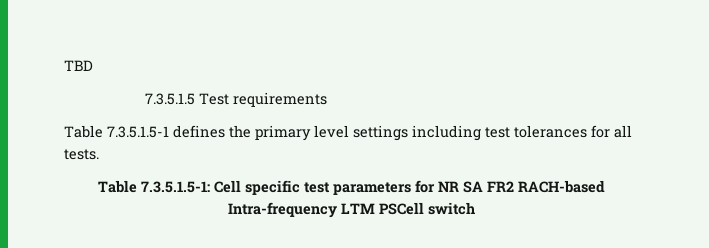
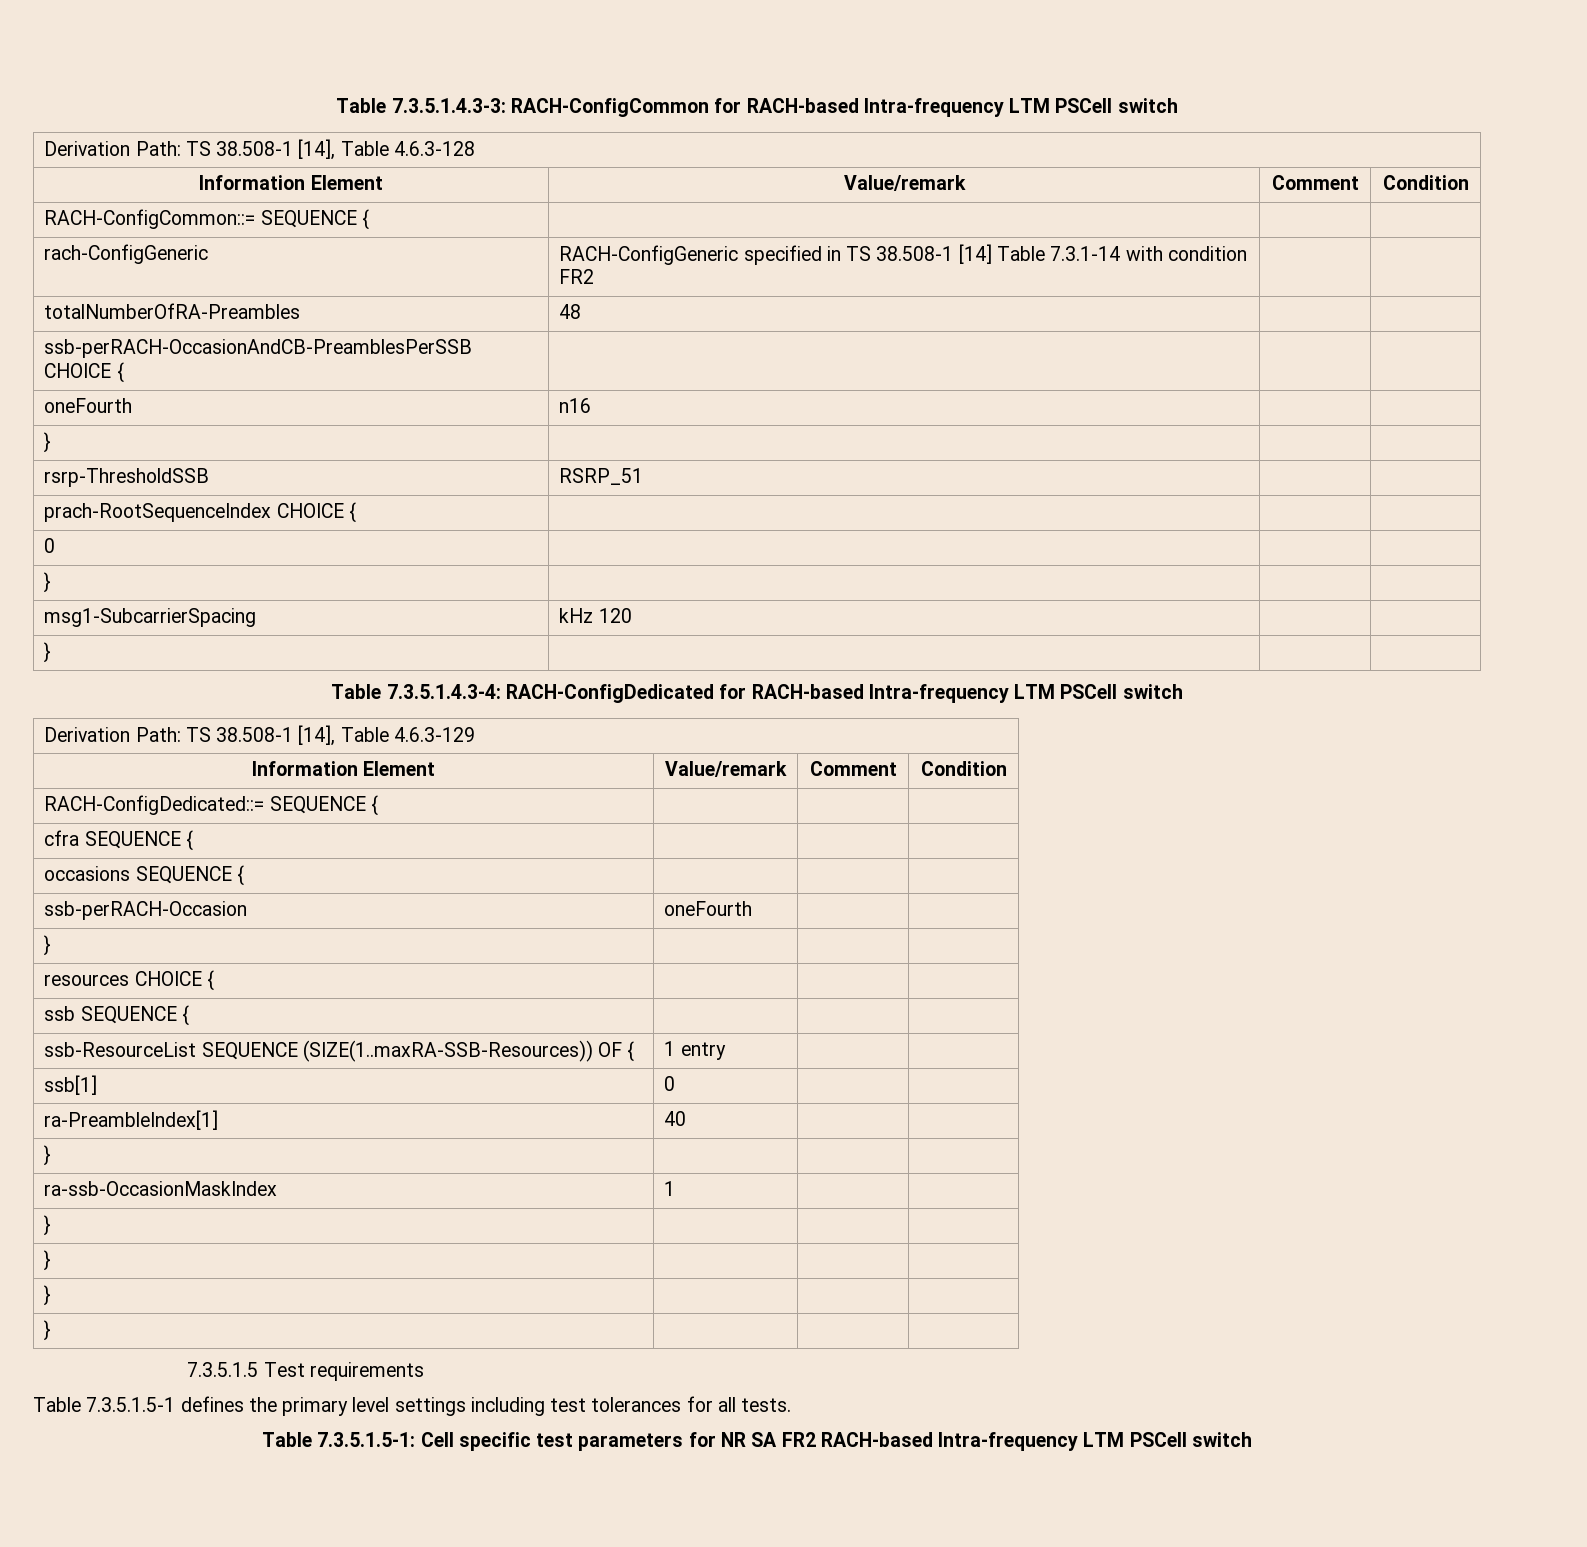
[64,60,93,71] TBD -> [336,98,1178,117] [44,139,475,160] [199,175,383,190] [843,175,966,191] [1271,175,1359,190] [1382,175,1469,190] [44,209,369,230] [44,244,209,264] [559,244,1247,265] [559,269,595,284] [44,303,301,319] [559,304,582,319] [44,339,473,358] [44,362,124,383] [44,398,133,413] [559,398,592,413] [44,432,52,453] [44,468,210,487] [559,468,644,485] [44,502,356,523] [44,538,56,553] [44,572,52,593] [44,608,257,627] [559,608,632,623] [44,642,52,663] [331,684,1183,703] [44,725,475,746] [251,761,436,776] [665,761,787,777] [809,761,897,776] [920,761,1007,776] [44,795,378,816] [44,830,193,851] [44,865,244,886] [44,901,248,920] [664,901,753,916] [44,935,52,956] [44,970,214,991] [44,1005,189,1026] [44,1040,635,1062] [664,1041,726,1060] [44,1075,98,1095] [664,1076,676,1091] [44,1110,219,1130] [664,1111,687,1126] [44,1145,52,1166] [44,1181,278,1196] [664,1181,676,1196] [44,1215,52,1236] [44,1250,52,1271] [44,1285,52,1306] [44,1320,52,1341] Table 7.3.5.1.4.3-3: RACH-ConfigCommon for RACH-based Intra-frequency LTM PSCell switch // Derivation Path: TS 38.508-1 [14], Table 4.6.3-128 // Information Element | Value/remark | Comment | Condition // RACH-ConfigCommon::= SEQUENCE { | | | // rach-ConfigGeneric | RACH-ConfigGeneric specified in TS 38.508-1 [14] Table 7.3.1-14 with condition FR2 | | // totalNumberOfRA-Preambles | 48 | | // ssb-perRACH-OccasionAndCB-PreamblesPerSSB CHOICE { | | | // oneFourth | n16 | | // } | | | // rsrp-ThresholdSSB | RSRP_51 | | // prach-RootSequenceIndex CHOICE { | | | // 0 | | | // } | | | // msg1-SubcarrierSpacing | kHz 120 | | // } | | | // Table 7.3.5.1.4.3-4: RACH-ConfigDedicated for RACH-based Intra-frequency LTM PSCell switch // Derivation Path: TS 38.508-1 [14], Table 4.6.3-129 // Information Element | Value/remark | Comment | Condition // RACH-ConfigDedicated::= SEQUENCE { | | | // cfra SEQUENCE { | | | // occasions SEQUENCE { | | | // ssb-perRACH-Occasion | oneFourth | | // } | | | // resources CHOICE { | | | // ssb SEQUENCE { | | | // ssb-ResourceList SEQUENCE (SIZE(1..maxRA-SSB-Resources)) OF { | 1 entry | | // ssb[1] | 0 | | // ra-PreambleIndex[1] | 40 | | // } | | | // ra-ssb-OccasionMaskIndex | 1 | | // } | | | // } | | | // } | | | // } | | |

